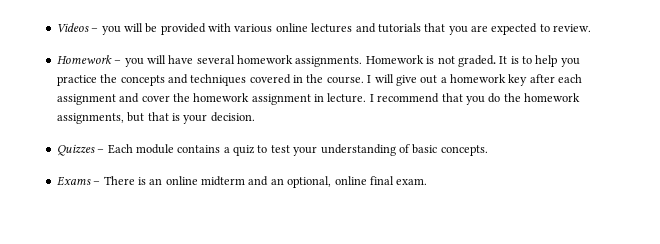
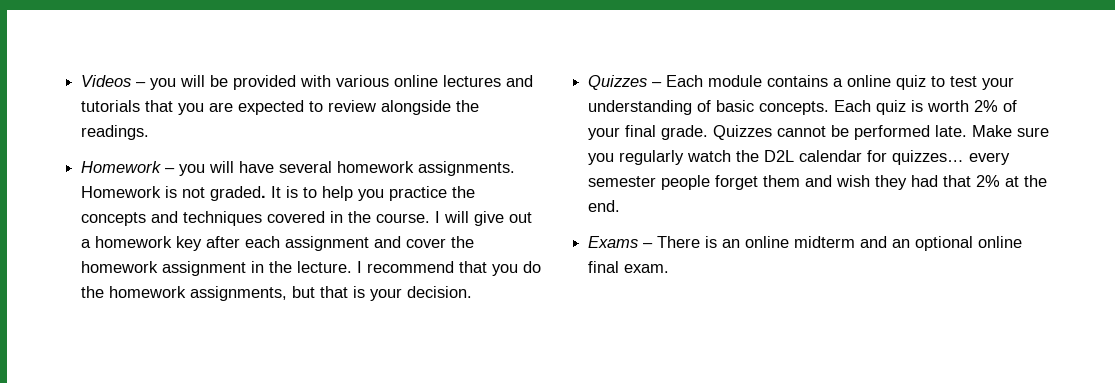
[553,24,592,32] review. -> [328,100,480,115] [81,125,150,140] review alongside the readings.
(324, 98) none -> [269,261,293,273] the
(230, 150) none -> [847,75,892,87] online
(488, 150) none -> [834,100,1018,115] [588,125,1050,140] [588,150,1011,165] [588,175,1048,190] [588,200,621,212] Each quiz is worth 2% of your final grade. Quizzes cannot be performed late. Make sure you regularly watch the D2L calendar for quizzes… every semester people forget them and wish they had that 2% at the end.
[287,176,332,188] optional, -> [915,236,974,251] optional

